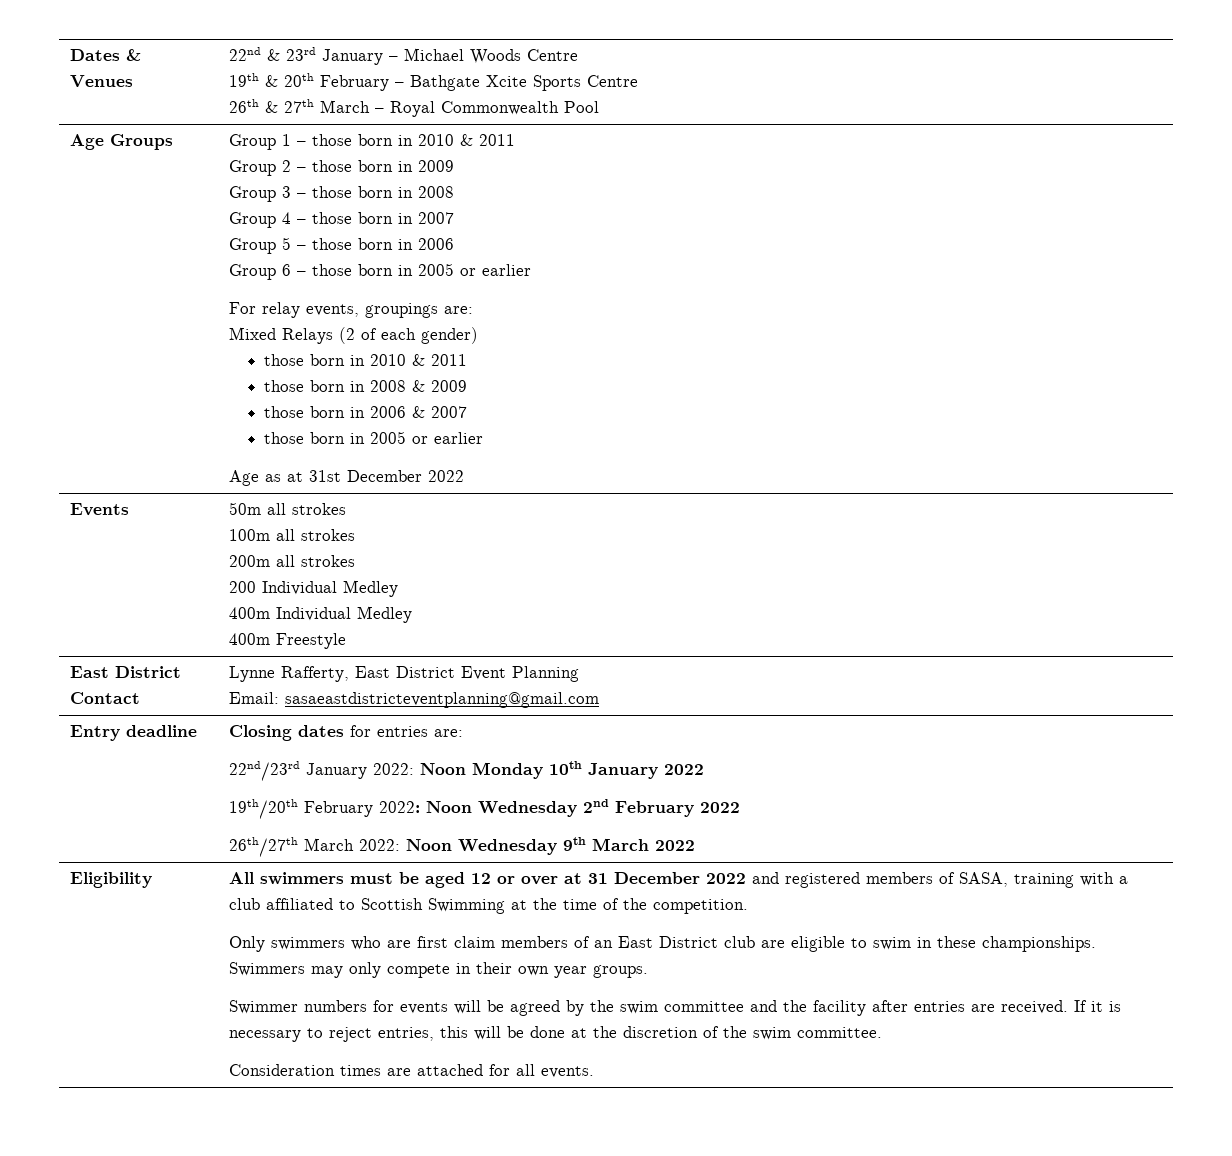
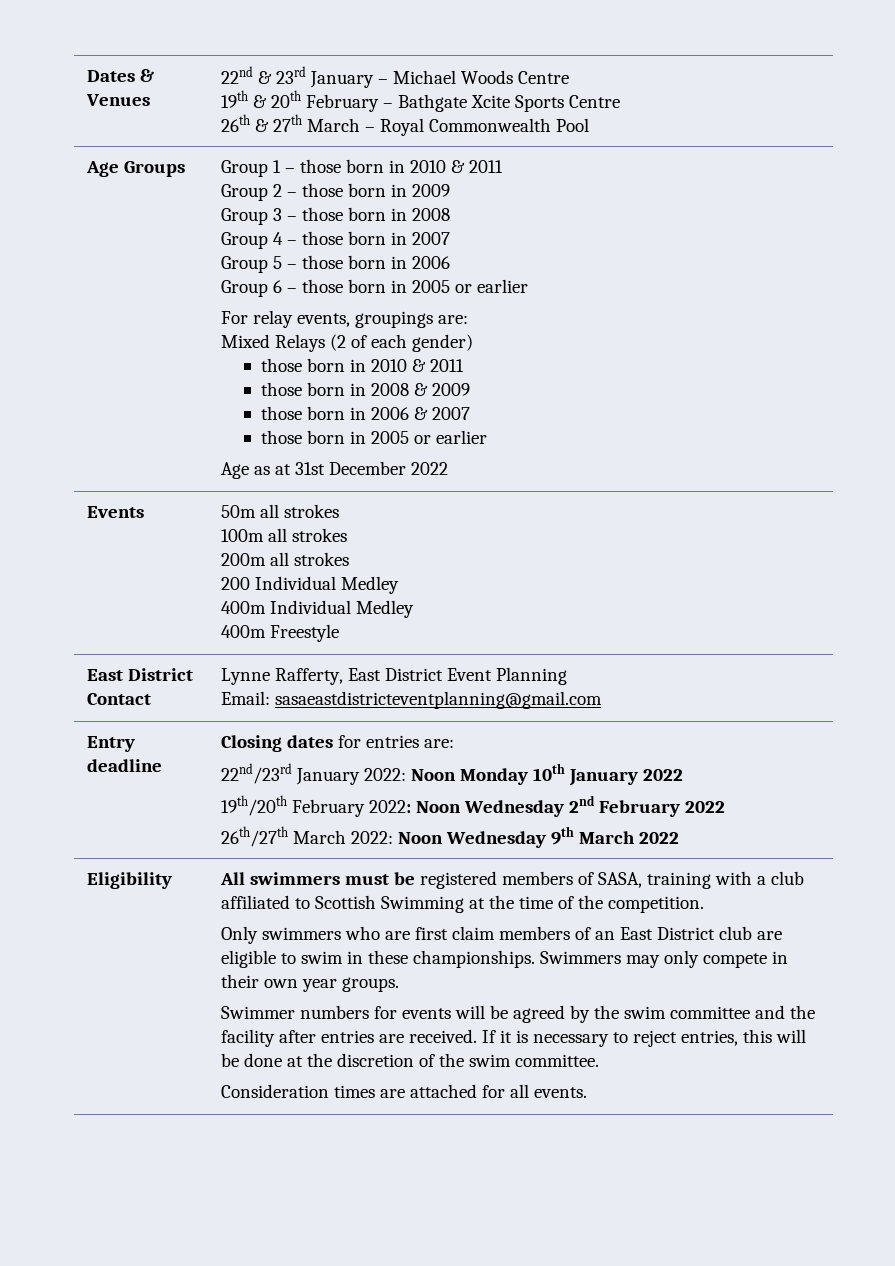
[424,872,779,888] aged 12 or over at 31 December 2022 and -> (415, 878) none

